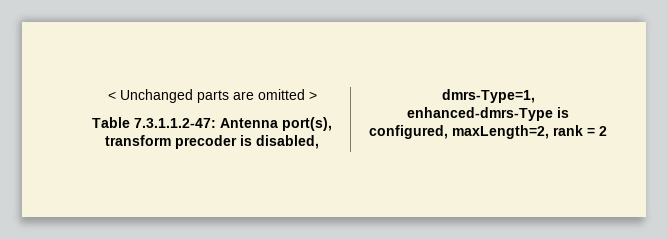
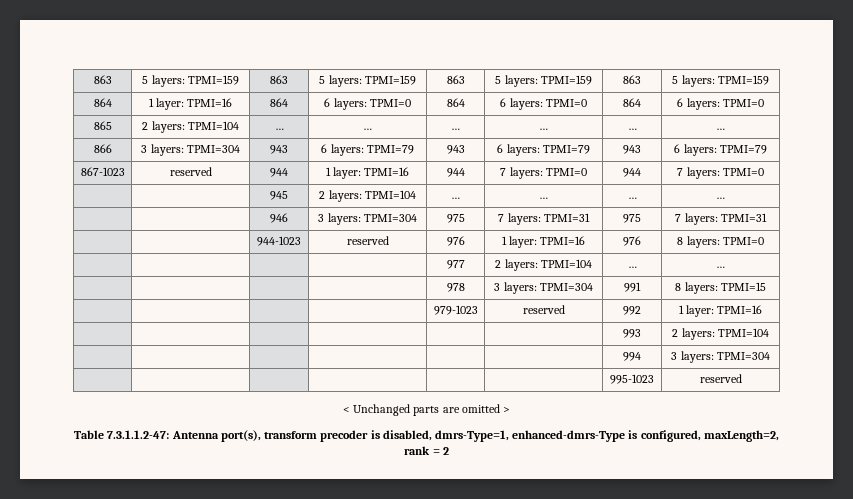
(107, 95) none -> [93,75,112,84] [142,75,239,87] [270,75,288,84] [319,75,416,87] [446,75,465,84] [495,75,592,87] [623,75,641,84] [672,75,769,87] [93,98,112,107] [148,98,233,110] [270,98,288,107] [324,98,411,110] [446,98,465,107] [500,98,587,110] [623,98,641,107] [677,98,764,110] [93,121,112,130] [142,121,239,133] [274,128,284,130] [363,128,372,130] [451,128,460,130] [539,128,548,130] [627,128,637,130] [716,128,725,130] [93,144,112,153] [141,144,240,156] [270,145,288,154] [321,144,414,156] [446,145,465,154] [497,144,590,156] [623,145,641,154] [674,144,767,156] [80,167,125,176] [169,167,212,176] [270,168,288,177] [325,167,410,179] [446,168,465,177] [500,167,587,179] [623,168,641,177] [677,167,764,179] [270,191,288,200] [319,190,416,202] [451,197,460,199] [539,197,548,199] [627,197,637,199] [716,197,725,199] [270,213,288,223] [318,213,417,225] [446,214,465,223] [498,213,590,225] [623,214,641,223] [675,213,767,225] [257,236,301,246] [346,236,389,245] [446,236,465,246] [501,236,586,248] [623,236,641,246] [677,236,764,248] [446,260,465,269] [495,259,592,271] [627,266,637,268] [716,266,725,268] [446,283,465,292] [494,282,593,294] [624,282,641,292] [675,282,766,294] [433,305,478,315] [522,305,565,314] [623,306,641,315] [678,305,763,317] [623,329,641,338] [672,328,769,340] [623,352,641,361] [671,351,770,363] [610,374,654,384] [699,374,742,383] 863 | 5 layers: TPMI=159 | 863 | 5 layers: TPMI=159 | 863 | 5 layers: TPMI=159 | 863 | 5 layers: TPMI=159 // 864 | 1 layer: TPMI=16 | 864 | 6 layers: TPMI=0 | 864 | 6 layers: TPMI=0 | 864 | 6 layers: TPMI=0 // 865 | 2 layers: TPMI=104 | … | … | … | … | … | … // 866 | 3 layers: TPMI=304 | 943 | 6 layers: TPMI=79 | 943 | 6 layers: TPMI=79 | 943 | 6 layers: TPMI=79 // 867-1023 | reserved | 944 | 1 layer: TPMI=16 | 944 | 7 layers: TPMI=0 | 944 | 7 layers: TPMI=0 // | | 945 | 2 layers: TPMI=104 | … | … | … | … // | | 946 | 3 layers: TPMI=304 | 975 | 7 layers: TPMI=31 | 975 | 7 layers: TPMI=31 // | | 944-1023 | reserved | 976 | 1 layer: TPMI=16 | 976 | 8 layers: TPMI=0 // | | | | 977 | 2 layers: TPMI=104 | … | … // | | | | 978 | 3 layers: TPMI=304 | 991 | 8 layers: TPMI=15 // | | | | 979-1023 | reserved | 992 | 1 layer: TPMI=16 // | | | | | | 993 | 2 layers: TPMI=104 // | | | | | | 994 | 3 layers: TPMI=304 // | | | | | | 995-1023 | reserved //

